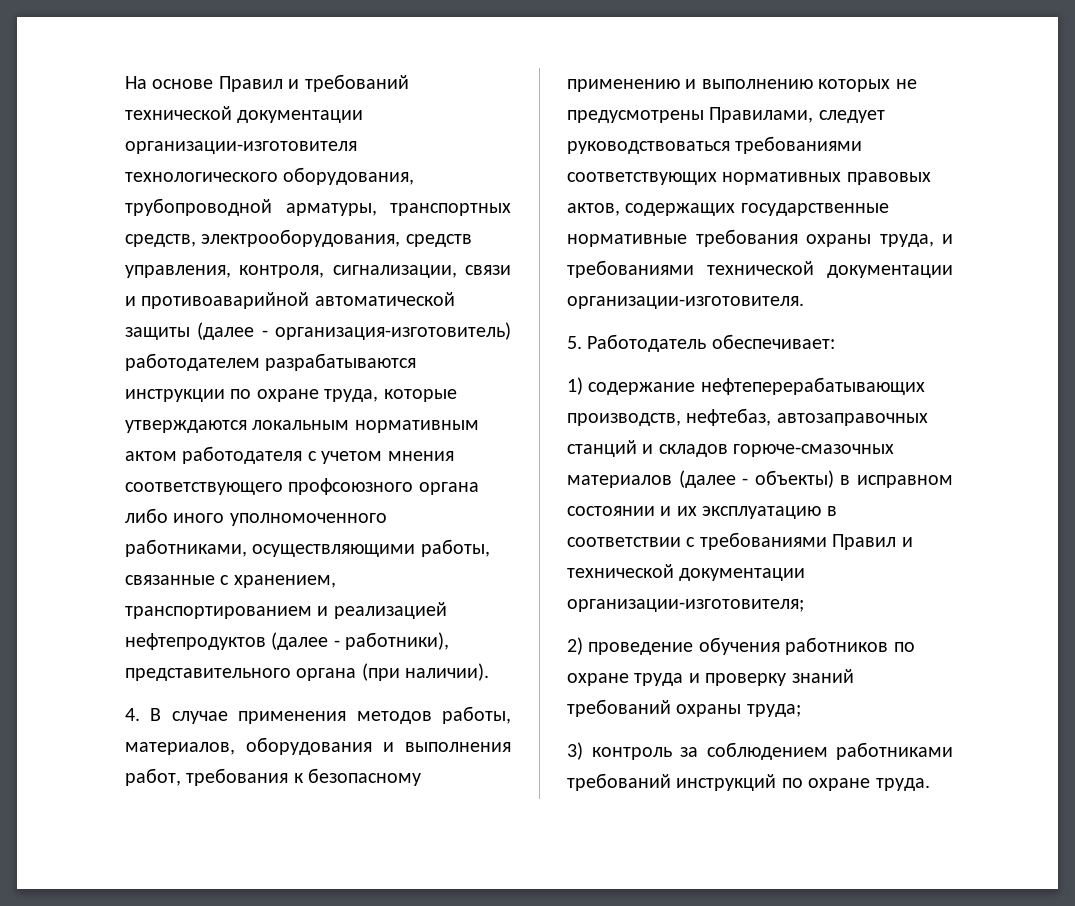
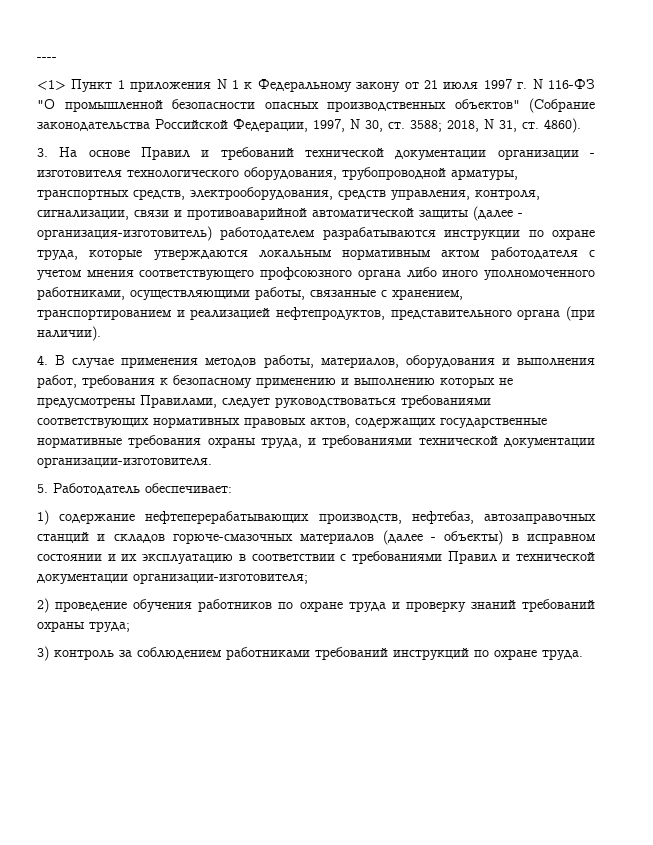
(125, 82) none -> [37,57,57,61] [37,79,595,92] [37,98,595,113] [37,118,581,133] [37,148,48,157] ---- // <1> Пункт 1 приложения N 1 к Федеральному закону от 21 июля 1997 г. N 116-ФЗ "О промышленной безопасности опасных производственных объектов" (Собрание законодательства Российской Федерации, 1997, N 30, ст. 3588; 2018, N 31, ст. 4860). // 3.
[125,141,357,154] организации-изготовителя -> [497,149,595,160] [37,170,122,178] организации - изготовителя
[125,632,450,650] нефтепродуктов (далее - работники), -> [276,307,385,320] нефтепродуктов,

